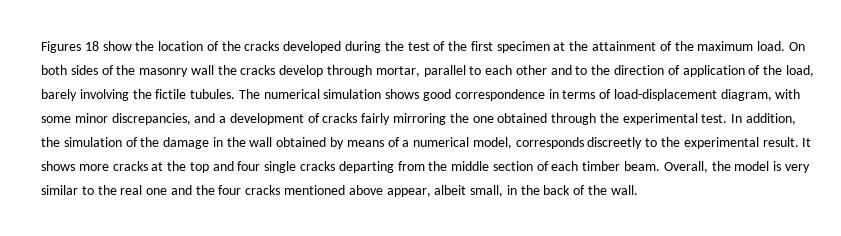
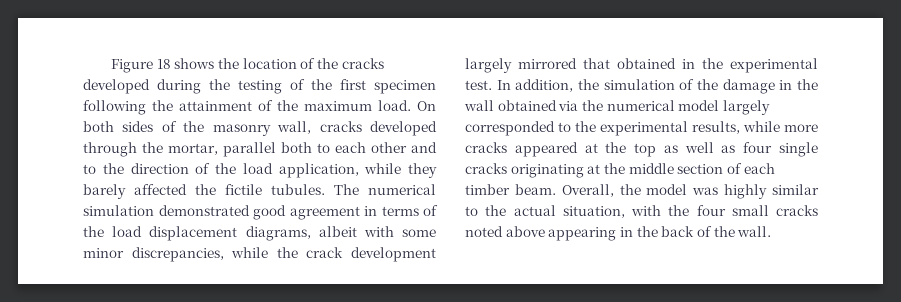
[41,41,132,53] Figures 18 show -> [111,58,215,73] Figure 18 shows
[407,42,430,51] test -> [238,80,282,94] testing
[553,42,566,51] at -> [83,100,146,115] following
[190,65,373,77] wall the cracks develop through -> [277,121,438,136] [83,142,163,157] wall, cracks developed through the
(466, 71) none -> [281,142,312,153] both
[682,65,814,77] [41,89,129,101] application of the load, barely involving -> [215,163,437,178] [83,184,187,199] the load application, while they barely affected
[385,89,801,101] [41,113,597,125] shows good correspondence in terms of load-displacement diagram, with some minor discrepancies, and a development of cracks fairly mirroring the one obtained through -> [158,205,438,220] [83,226,436,241] [83,247,436,262] [465,58,695,73] demonstrated good agreement in terms of the load displacement diagrams, albeit with some minor discrepancies, while the crack development largely mirrored that obtained in
[330,137,812,149] [41,161,75,171] by means of a numerical model, corresponds discreetly to the experimental result. It shows -> [558,100,770,115] [465,121,780,136] via the numerical model largely corresponded to the experimental results, while
(148, 166) none -> [514,142,578,157] appeared
[212,161,234,171] and -> [663,142,736,153] as well as
[338,161,425,173] departing from -> [510,164,601,178] originating at
[773,161,810,173] is very -> [692,184,768,199] was highly
[120,185,504,197] real one and the four cracks mentioned above appear, albeit small, -> [513,205,818,218] [465,226,617,241] actual situation, with the four small cracks noted above appearing

